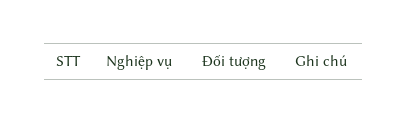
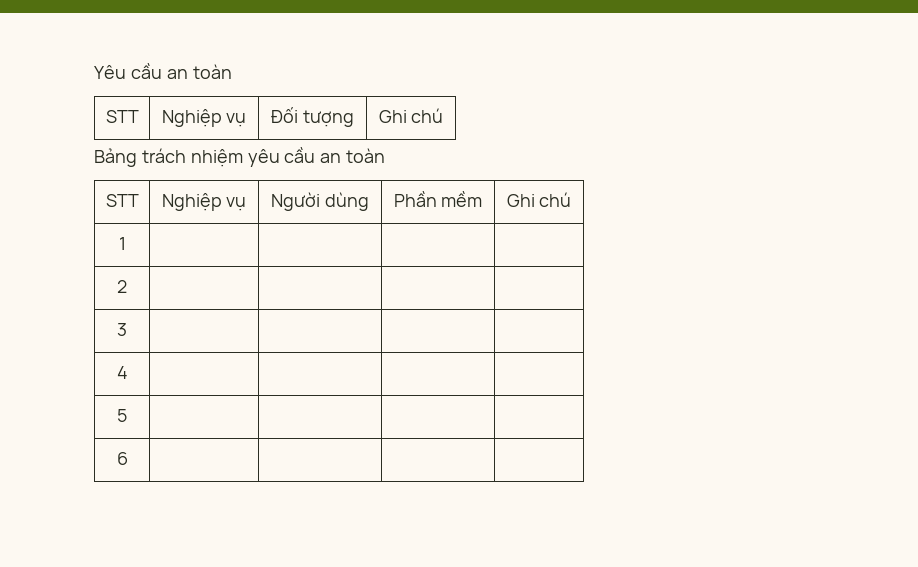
(55, 60) none -> [94,63,232,79] Yêu cầu an toàn //
(348, 60) none -> [94,147,386,167] [105,194,139,207] [161,193,247,211] [271,192,369,211] [393,191,483,207] [506,192,572,207] [118,237,126,250] [117,280,127,293] [117,323,127,336] [116,366,128,379] [117,409,127,422] [116,452,128,465] // Bảng trách nhiệm yêu cầu an toàn // STT | Nghiệp vụ | Người dùng | Phần mềm | Ghi chú // 1 | | | | // 2 | | | | // 3 | | | | // 4 | | | | // 5 | | | | // 6 | | | |

